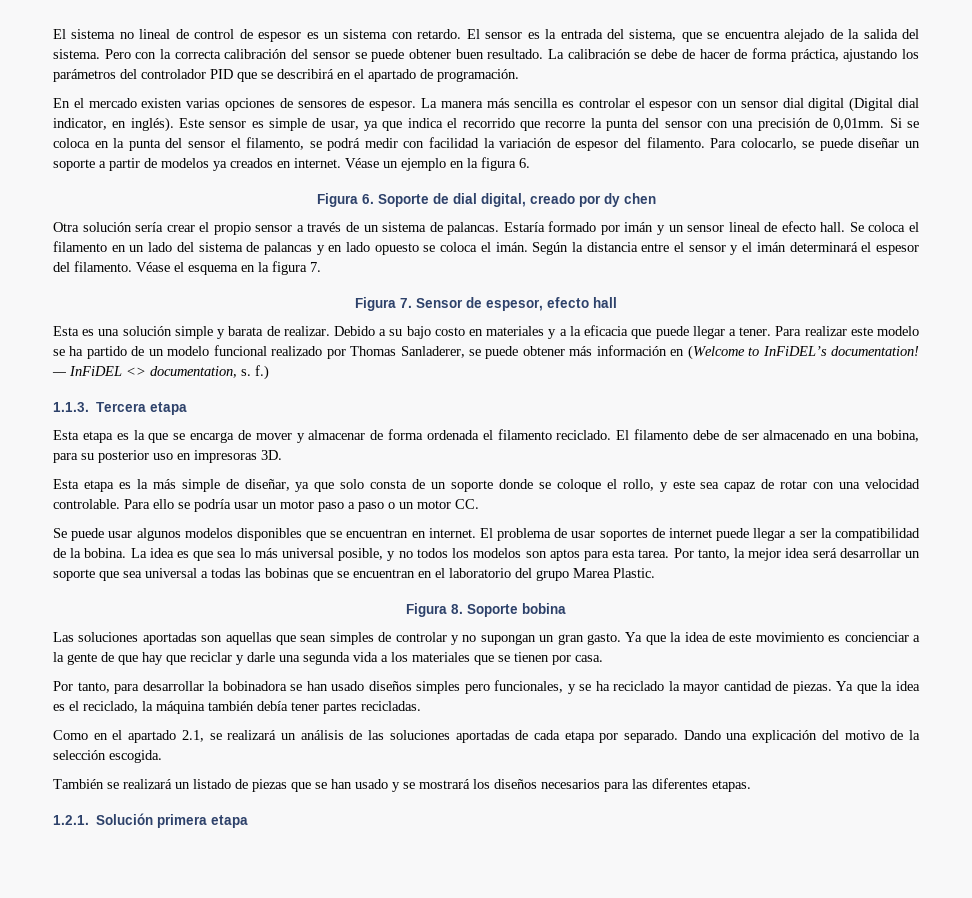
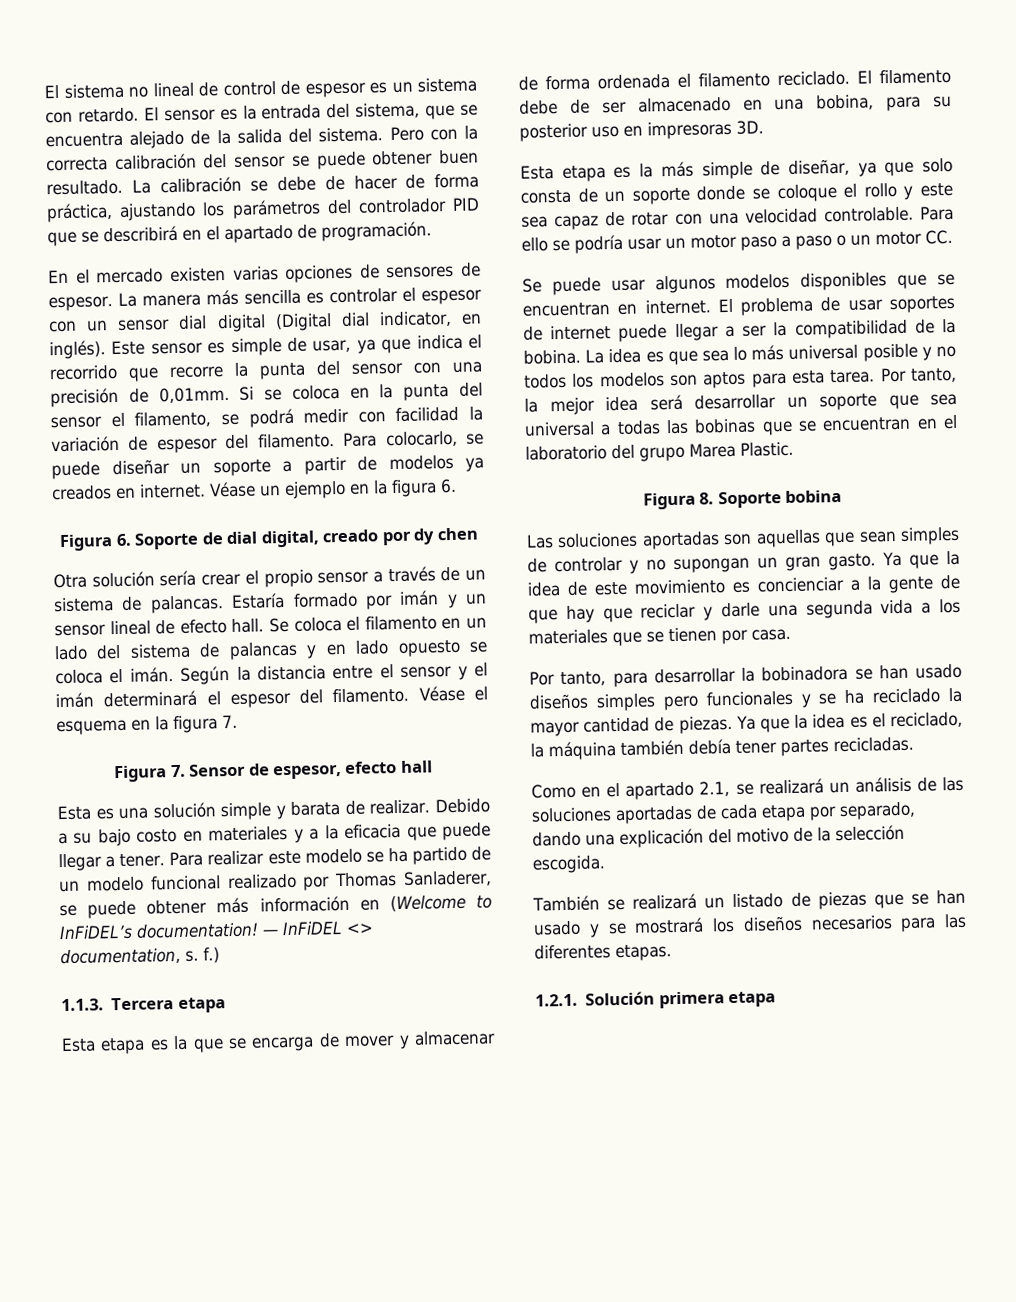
[622,479,654,491] rollo, -> [863,182,897,198] rollo
[338,548,384,561] posible, -> [862,343,918,362] posible
[494,680,564,693] funcionales, -> [705,690,794,707] funcionales
[624,730,721,743] separado. Dando -> [839,801,916,821] [532,831,581,847] separado, dando

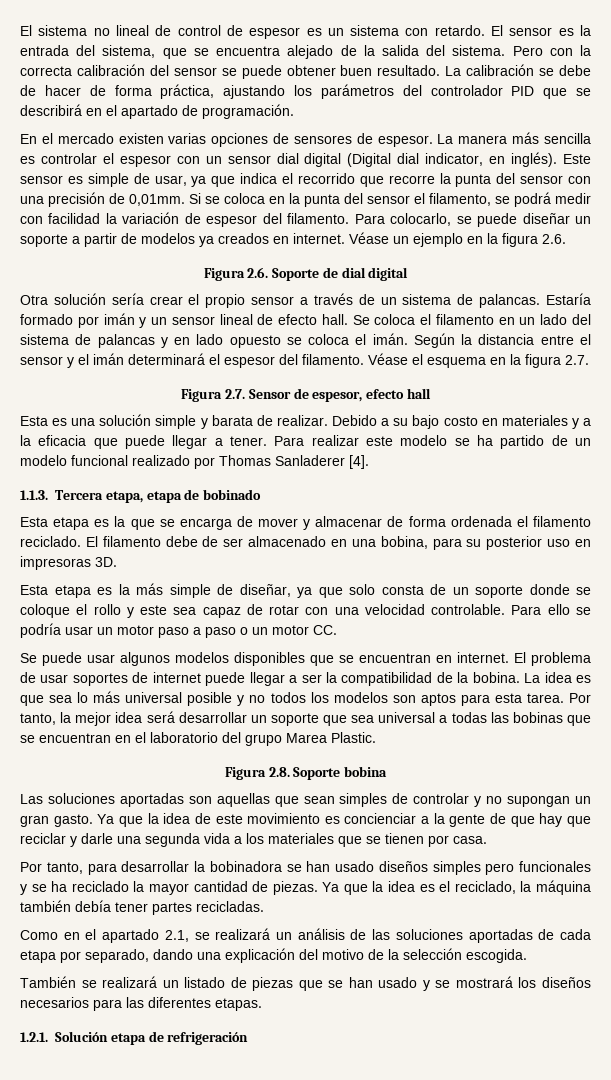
[439,478,457,494] [59,533,132,552] 6. // Figura 6. -> [542,234,566,244] [203,267,269,281] 2.6. // Figura 2.6.
[260,527,478,548] digital, creado por dy chen -> [368,267,409,281] digital
[222,714,238,729] [114,764,186,783] 7. // Figura 7. -> [565,355,589,365] [181,389,245,402] 2.7. // Figura 2.7.
[403,870,492,887] [59,894,493,919] [59,921,374,941] [60,947,220,966] Sanladerer, se puede obtener más información en (Welcome to InFiDEL’s documentation! — InFiDEL <> documentation, s. f.) -> [275,455,369,469] Sanladerer [4].
[177,997,226,1014] etapa -> [105,489,262,503] etapa, etapa de bobinado
[699,492,715,505] 8. -> [268,767,290,777] 2.8.
[658,991,777,1009] primera etapa -> [110,1031,249,1045] etapa de refrigeración

